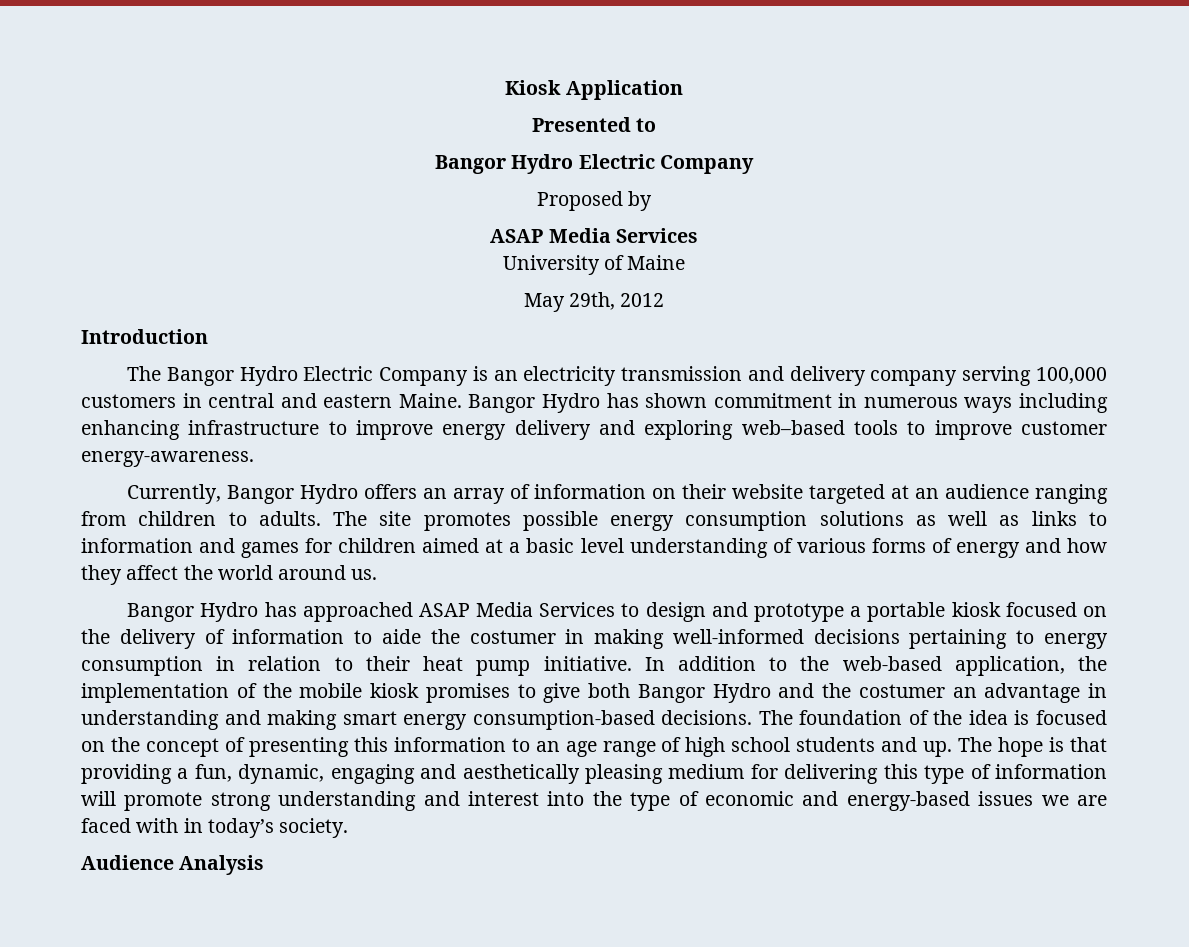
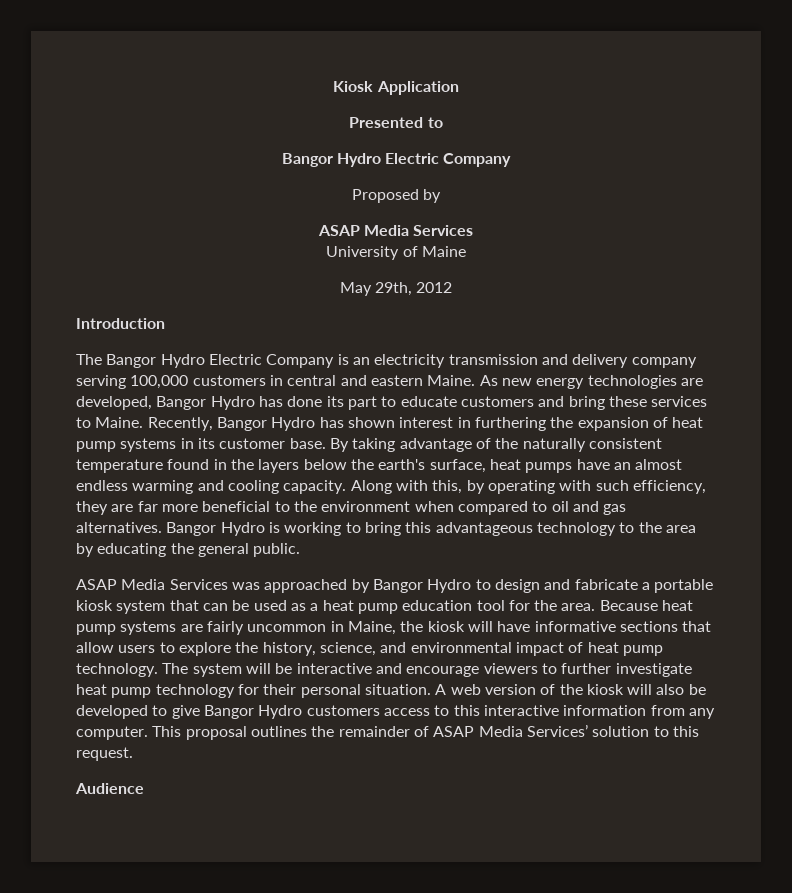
[468,393,1108,413] [81,420,1108,440] [81,451,254,467] [127,484,1109,504] [81,511,1107,531] [81,538,1107,558] [81,565,378,585] [127,602,616,622] Bangor Hydro has shown commitment in numerous ways including enhancing infrastructure to improve energy delivery and exploring web–based tools to improve customer energy-awareness. // Currently, Bangor Hydro offers an array of information on their website targeted at an audience ranging from children to adults. The site promotes possible energy consumption solutions as well as links to information and games for children aimed at a basic level understanding of various forms of energy and how they affect the world around us. // Bangor Hydro has approached ASAP Media Services -> [479,375,703,389] [76,396,708,410] [76,417,704,431] [76,438,662,452] [76,459,683,473] [76,480,706,494] [76,501,627,515] [76,522,696,536] [76,543,301,557] [76,579,472,593] As new energy technologies are developed, Bangor Hydro has done its part to educate customers and bring these services to Maine. Recently, Bangor Hydro has shown interest in furthering the expansion of heat pump systems in its customer base. By taking advantage of the naturally consistent temperature found in the layers below the earth's surface, heat pumps have an almost endless warming and cooling capacity. Along with this, by operating with such efficiency, they are far more beneficial to the environment when compared to oil and gas alternatives. Bangor Hydro is working to bring this advantageous technology to the area by educating the general public. // ASAP Media Services was approached by Bangor Hydro
[754,603,845,622] prototype -> [574,579,638,590] fabricate
[1005,602,1107,617] [81,629,1109,649] [81,656,1107,676] [81,683,510,703] focused on the delivery of information to aide the costumer in making well-informed decisions pertaining to energy consumption in relation to their heat pump initiative. In addition to the web-based application, the implementation of the mobile kiosk promises -> [116,600,694,614] [76,621,712,635] [76,642,663,656] [76,663,692,677] [76,684,706,698] [76,705,148,719] system that can be used as a heat pump education tool for the area. Because heat pump systems are fairly uncommon in Maine, the kiosk will have informative sections that allow users to explore the history, science, and environmental impact of heat pump technology. The system will be interactive and encourage viewers to further investigate heat pump technology for their personal situation. A web version of the kiosk will also be developed
[588,683,1107,703] [81,710,1107,730] [81,737,1108,757] [81,764,1107,784] [81,791,1107,811] [81,818,349,838] both Bangor Hydro and the costumer an advantage in understanding and making smart energy consumption-based decisions. The foundation of the idea is focused on the concept of presenting this information to an age range of high school students and up. The hope is that providing a fun, dynamic, engaging and aesthetically pleasing medium for delivering this type of information will promote strong understanding and interest into the type of economic and energy-based issues we are faced with in today’s society. -> [203,705,715,719] [76,724,699,740] [76,747,133,761] Bangor Hydro customers access to this interactive information from any computer. This proposal outlines the remainder of ASAP Media Services’ solution to this request.
[179,855,265,875] Analysis -> (144, 788) none

